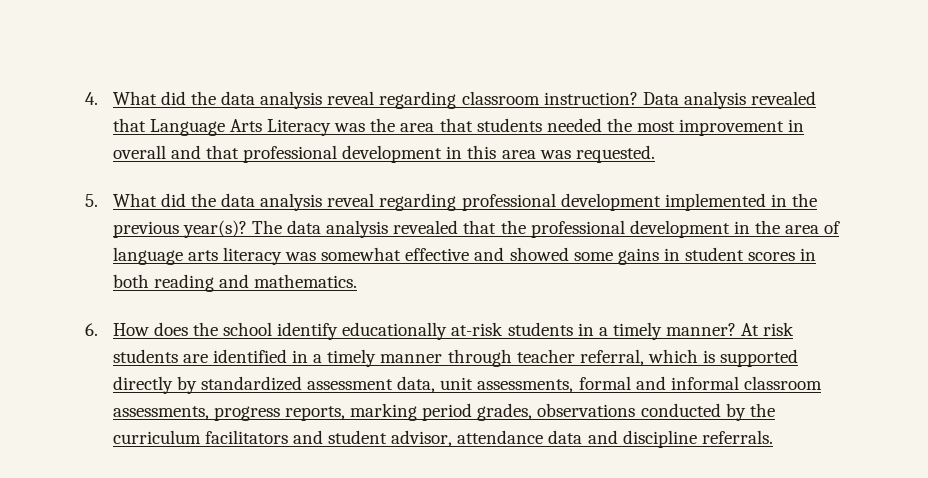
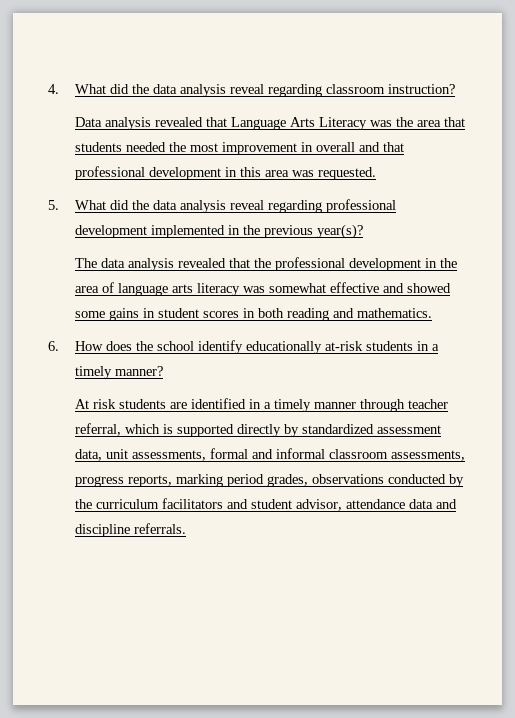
(638, 98) none -> (456, 89) //
(247, 229) none -> (364, 231) //
(737, 329) none -> (164, 371) //

